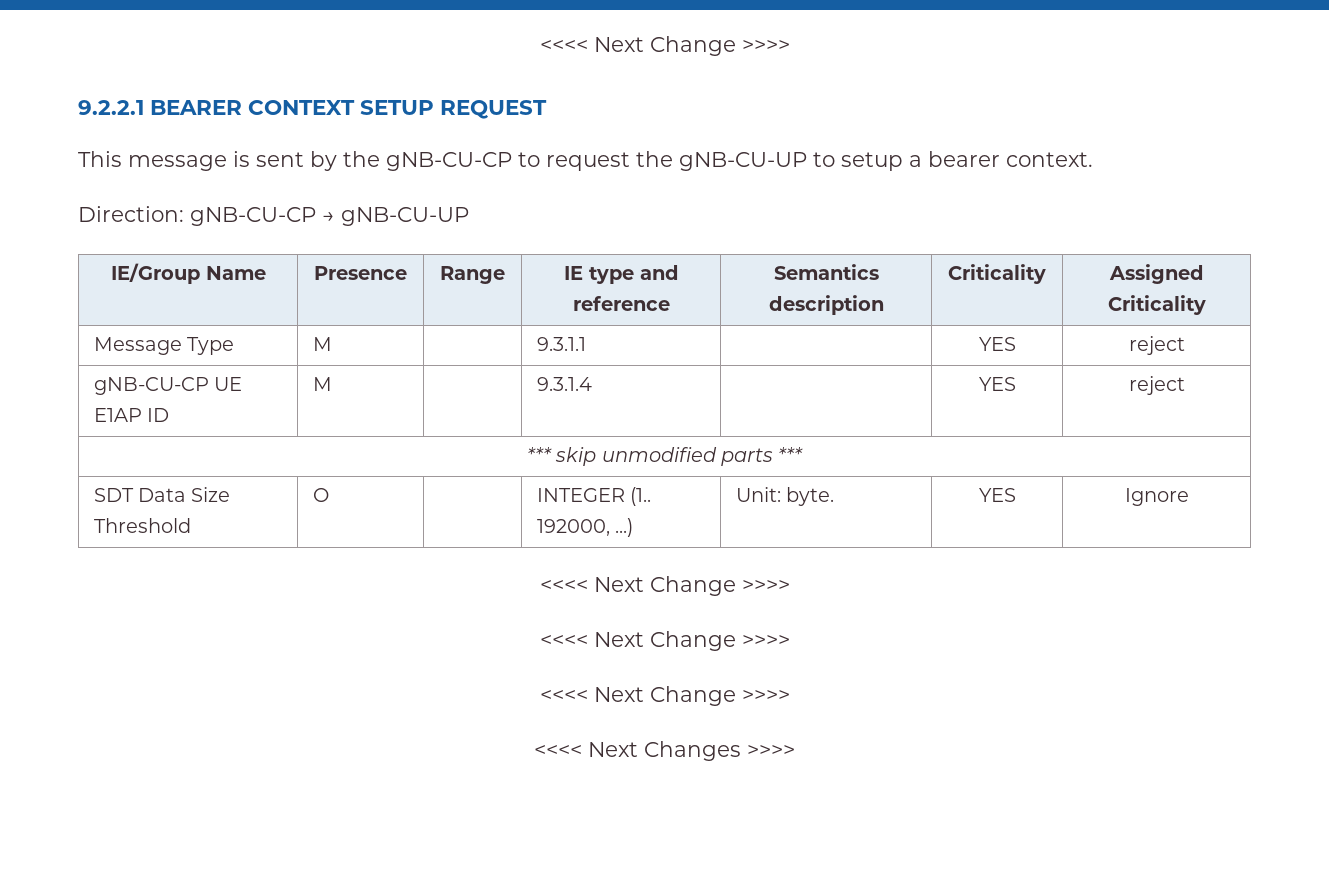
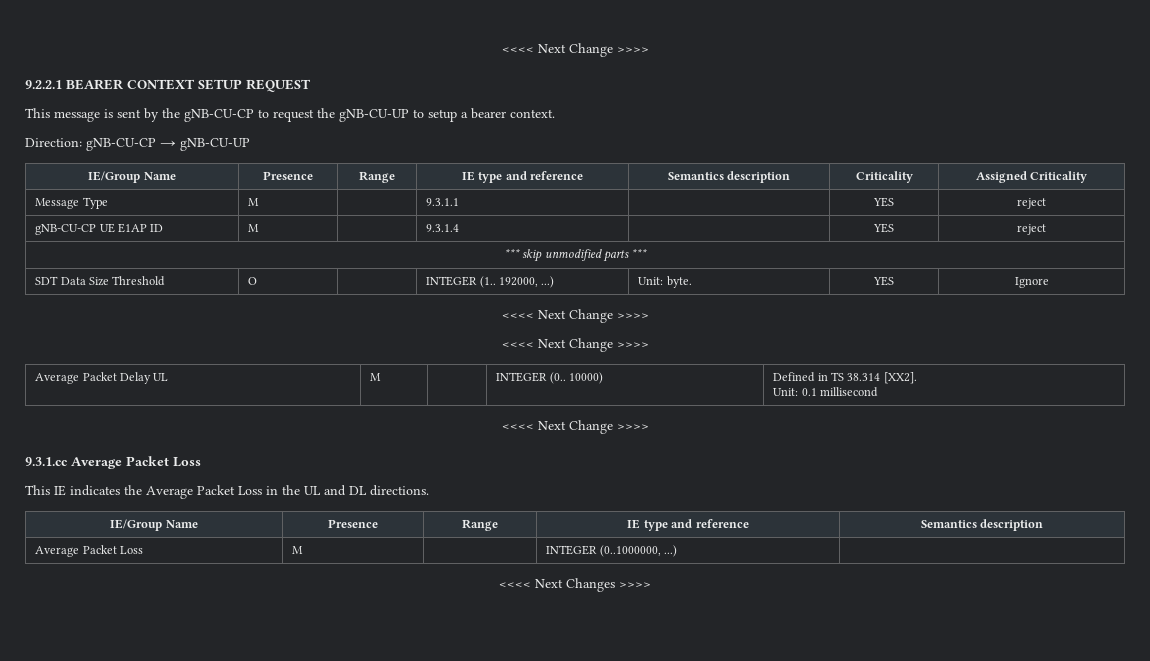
[539,686,790,706] // <<<< Next Change >>>> -> [35,372,169,384] [370,373,382,381] [496,372,603,384] [773,372,917,384] [773,387,878,397] [501,420,649,434] [25,456,201,469] [25,485,429,499] [110,519,198,531] [328,519,378,528] [462,519,498,531] [627,519,749,531] [920,519,1044,531] [35,545,143,557] [292,546,304,554] [546,545,677,557] // Average Packet Delay UL | M | | INTEGER (0.. 10000) | Defined in TS 38.314 [XX2]. // Unit: 0.1 millisecond // <<<< Next Change >>>> // 9.3.1.cc Average Packet Loss // This IE indicates the Average Packet Loss in the UL and DL directions. // IE/Group Name | Presence | Range | IE type and reference | Semantics description // Average Packet Loss | M | | INTEGER (0..1000000, ...) |

